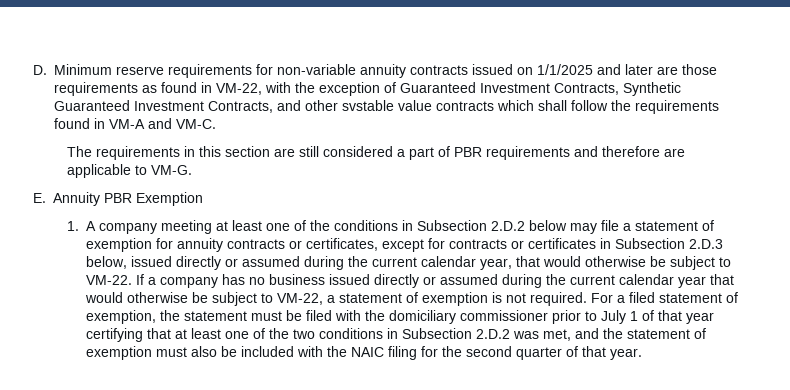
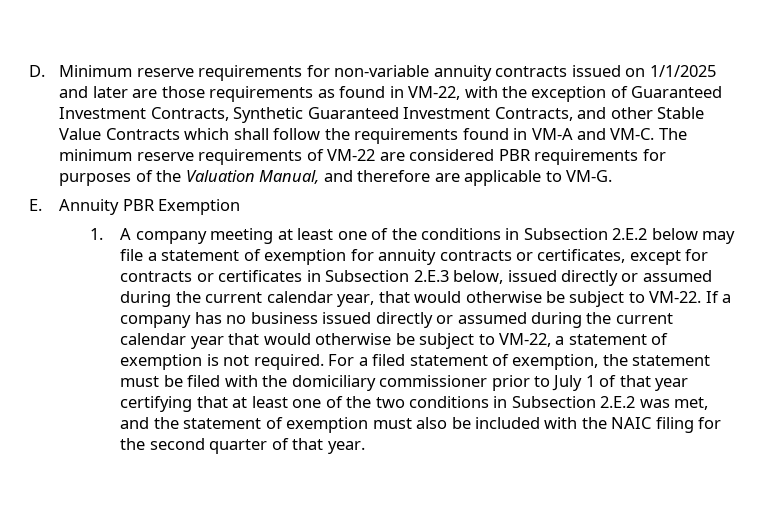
[342,100,494,111] svstable value contracts -> [657,107,705,119] [59,128,180,140] Stable Value Contracts
[66,146,570,160] // The requirements in this section are still considered a part of PBR requirements -> [658,128,687,140] [59,149,666,165] [59,170,320,186] The minimum reserve requirements of VM-22 are considered PBR requirements for purposes of the Valuation Manual,
[490,221,525,231] 2.D.2 -> [612,228,648,240] 2.E.2
[688,239,723,249] 2.D.3 -> [413,270,449,282] 2.E.3
[475,329,510,339] 2.D.2 -> [600,396,636,408] 2.E.2

